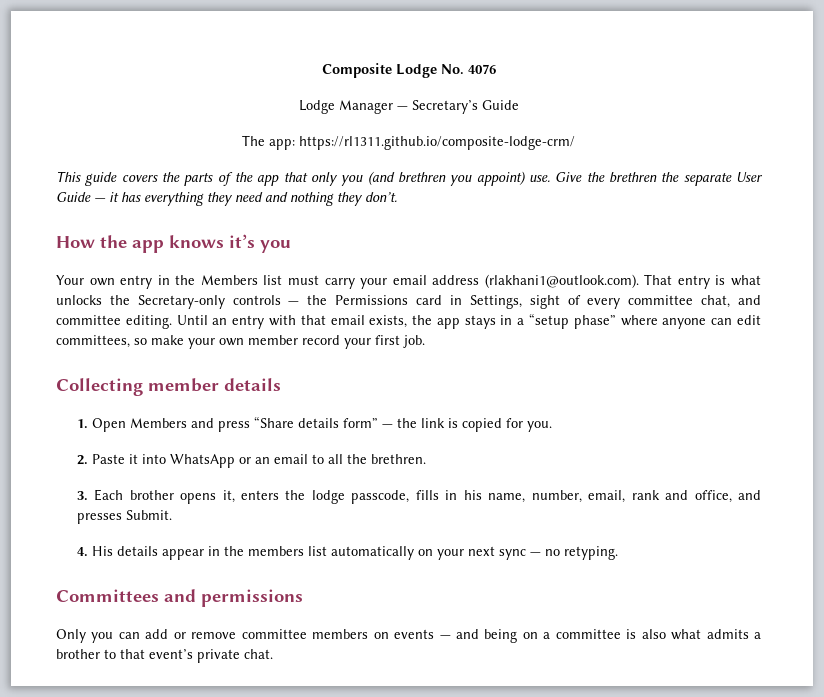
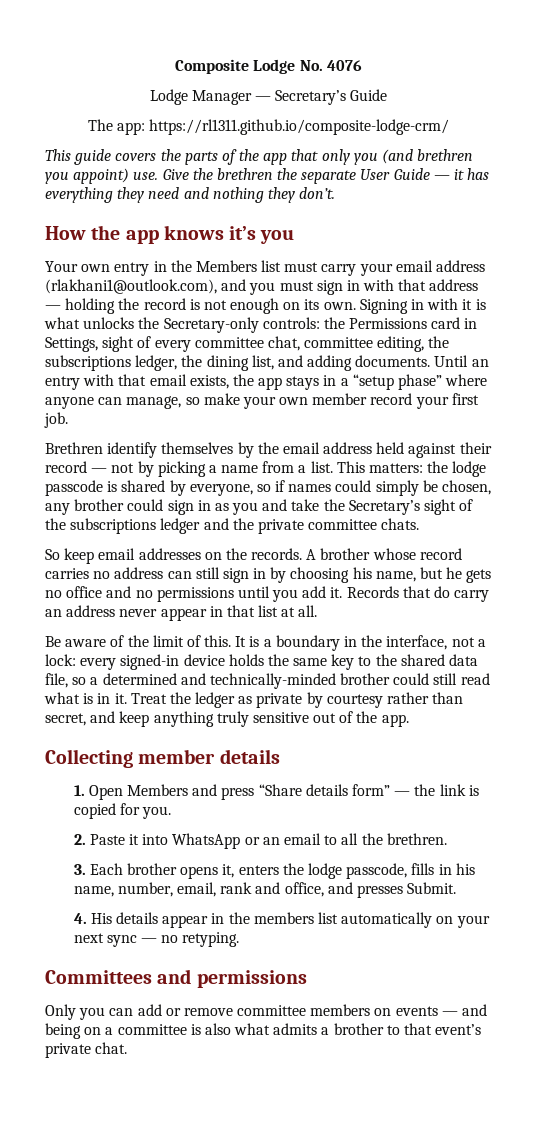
[484,274,710,289] (rlakhani1@outlook.com). That entry -> [45,279,479,295] [45,298,473,314] (rlakhani1@outlook.com), and you must sign in with that address — holding the record is not enough on its own. Signing in with it
[232,295,300,305] controls — -> [262,317,320,329] controls:
[738,295,762,305] [56,315,172,329] and committee editing. -> [304,336,450,352] [45,355,431,371] committee editing, the subscriptions ledger, the dining list, and adding documents.
[736,315,761,325] [56,335,130,348] edit committees, -> [126,396,182,409] manage,
(425, 341) none -> [45,442,492,458] [45,461,487,477] [45,480,492,496] [45,499,474,515] [45,518,420,534] [45,548,462,564] [45,567,492,583] [45,586,490,602] [45,605,318,621] [45,635,486,651] [45,654,479,670] [45,673,490,689] [44,692,464,708] [45,711,409,727] // Brethren identify themselves by the email address held against their record — not by picking a name from a list. This matters: the lodge passcode is shared by everyone, so if names could simply be chosen, any brother could sign in as you and take the Secretary’s sight of the subscriptions ledger and the private committee chats. // So keep email addresses on the records. A brother whose record carries no address can still sign in by choosing his name, but he gets no office and no permissions until you add it. Records that do carry an address never appear in that list at all. // Be aware of the limit of this. It is a boundary in the interface, not a lock: every signed-in device holds the same key to the shared data file, so a determined and technically-minded brother could still read what is in it. Treat the ledger as private by courtesy rather than secret, and keep anything truly sensitive out of the app.

